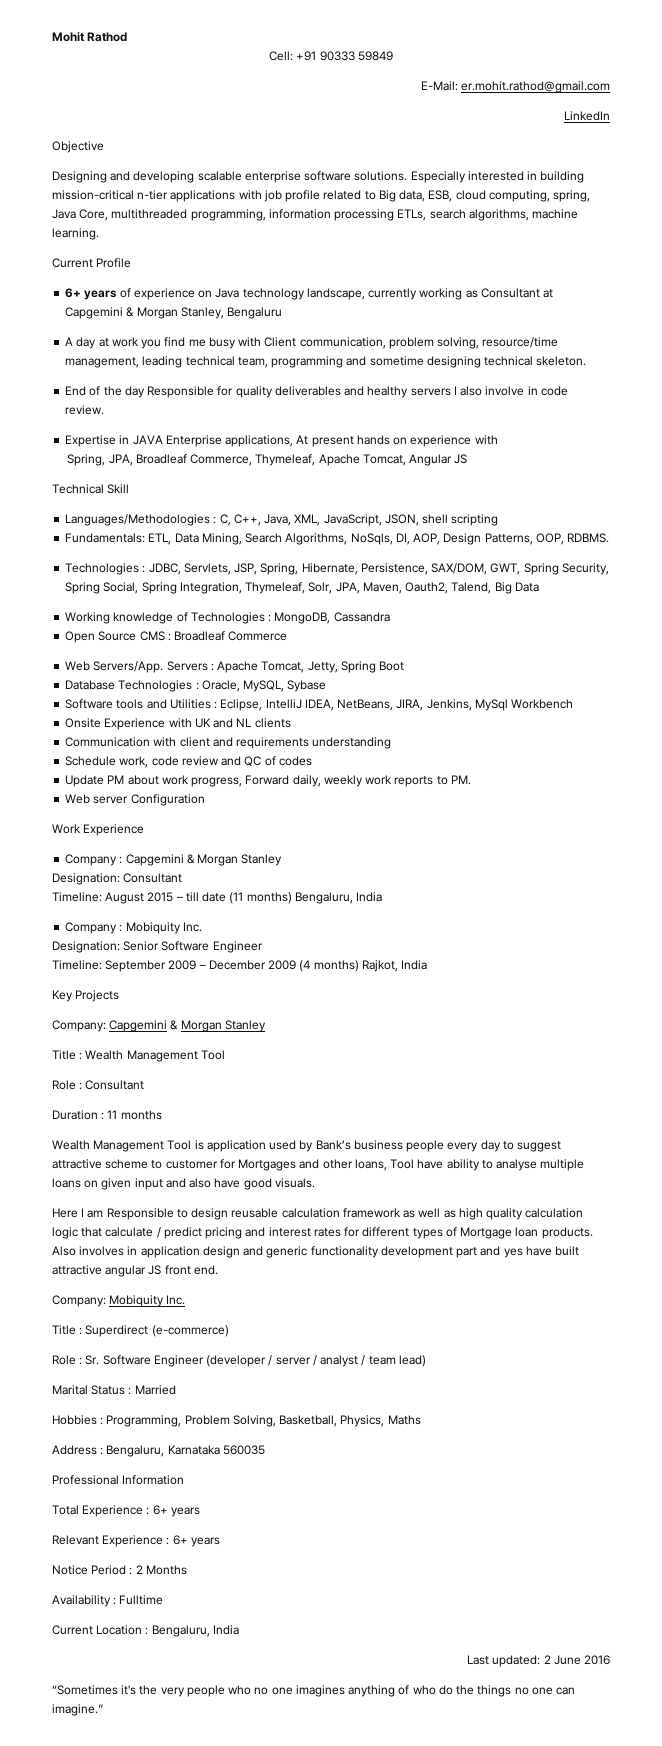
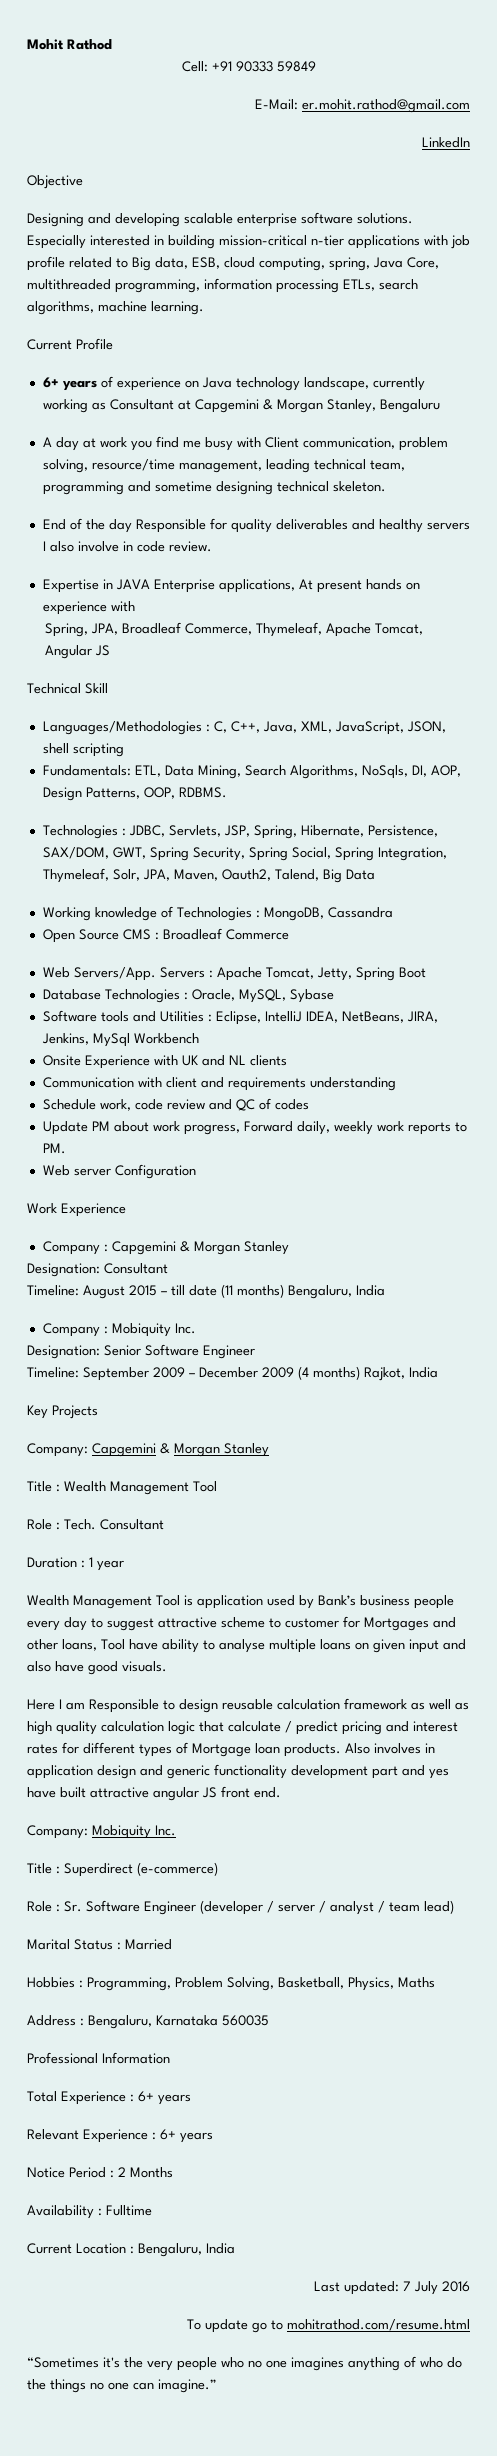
(83, 1086) none -> [64,1519,96,1530] Tech.
[107,1110,162,1120] 11 months -> [89,1557,124,1571] 1 year
[543,1655,581,1665] 2 June -> [403,2281,438,2295] 7 July
(610, 1660) none -> [187,2319,470,2333] // To update go to mohitrathod.com/resume.html

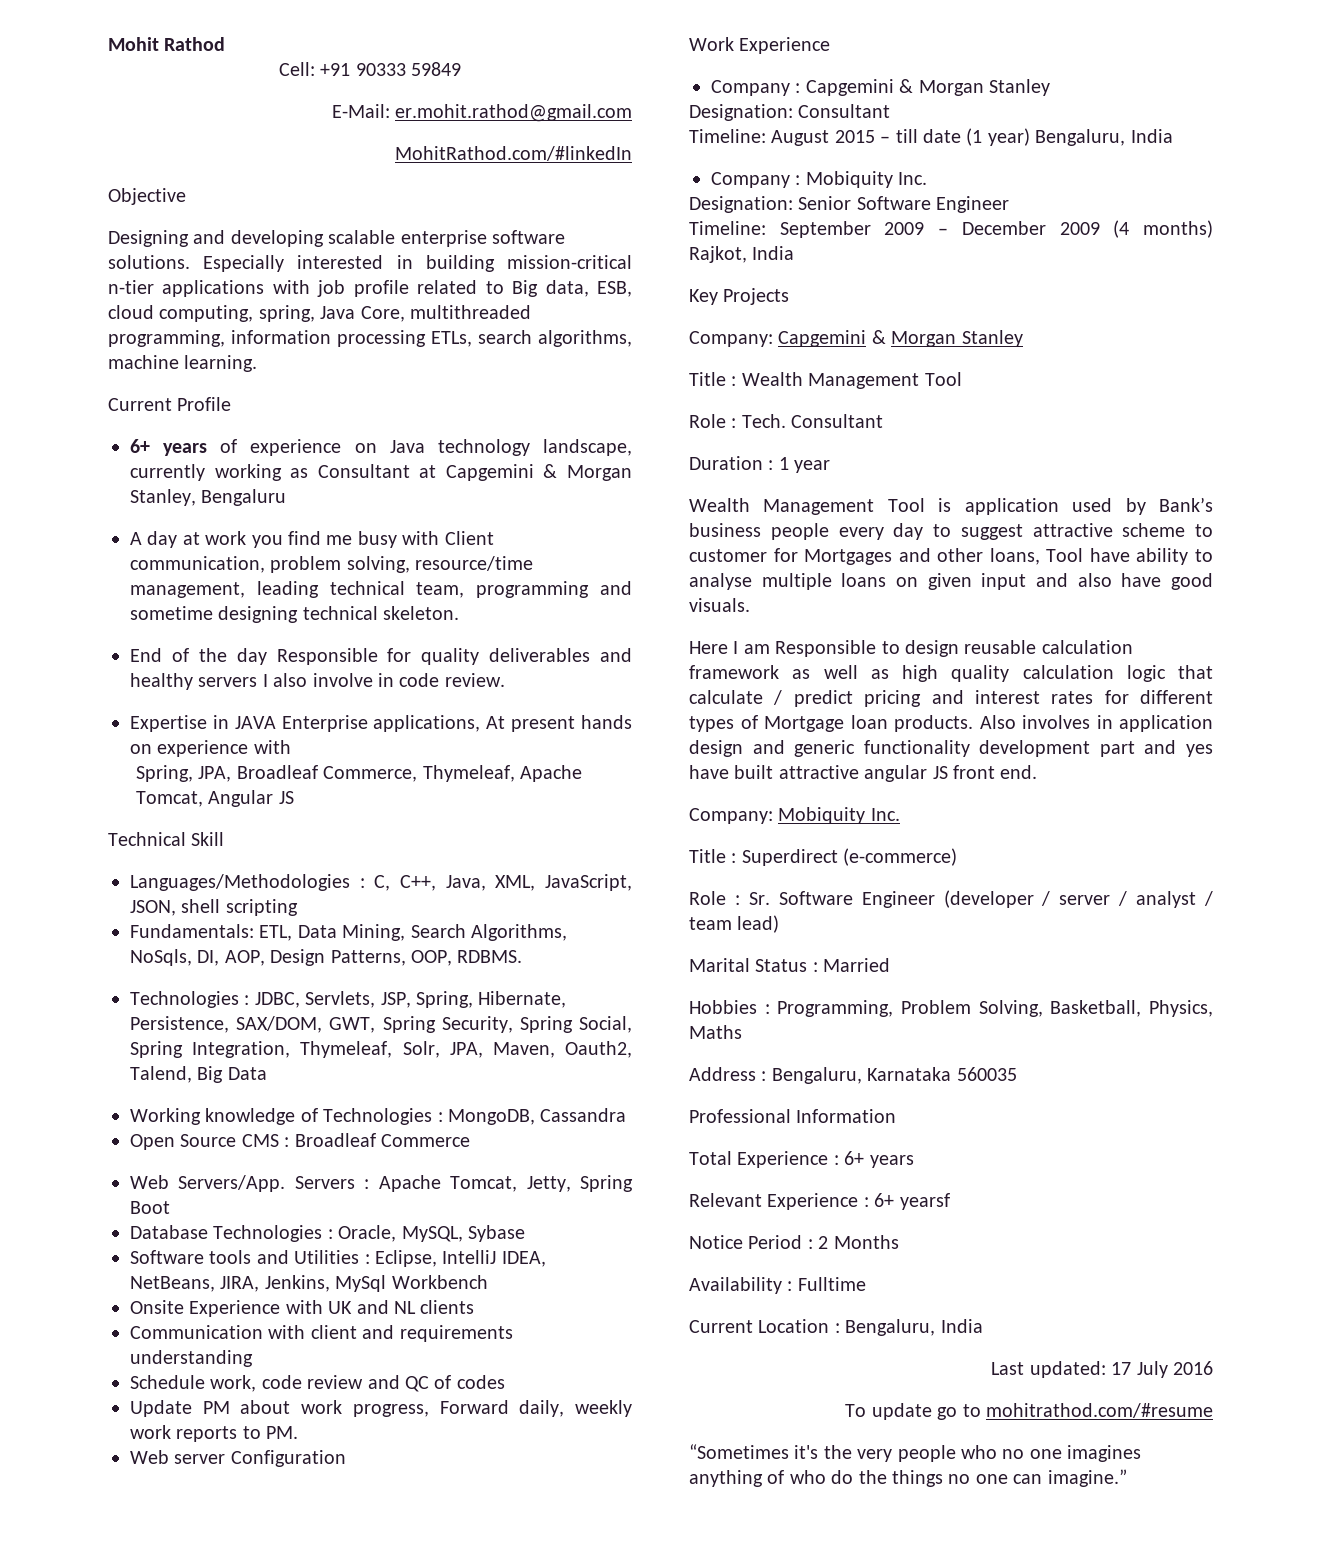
[422,137,470,148] LinkedIn -> [395,146,632,161] MohitRathod.com/#linkedIn
[221,1284,284,1298] (11 months) -> [966,128,1030,146] (1 year)
[180,2132,213,2143] years -> [899,1193,950,1210] yearsf
[403,2281,411,2291] 7 -> [1111,1362,1132,1375] 17
[287,2319,470,2331] mohitrathod.com/resume.html -> [986,1403,1213,1418] mohitrathod.com/#resume

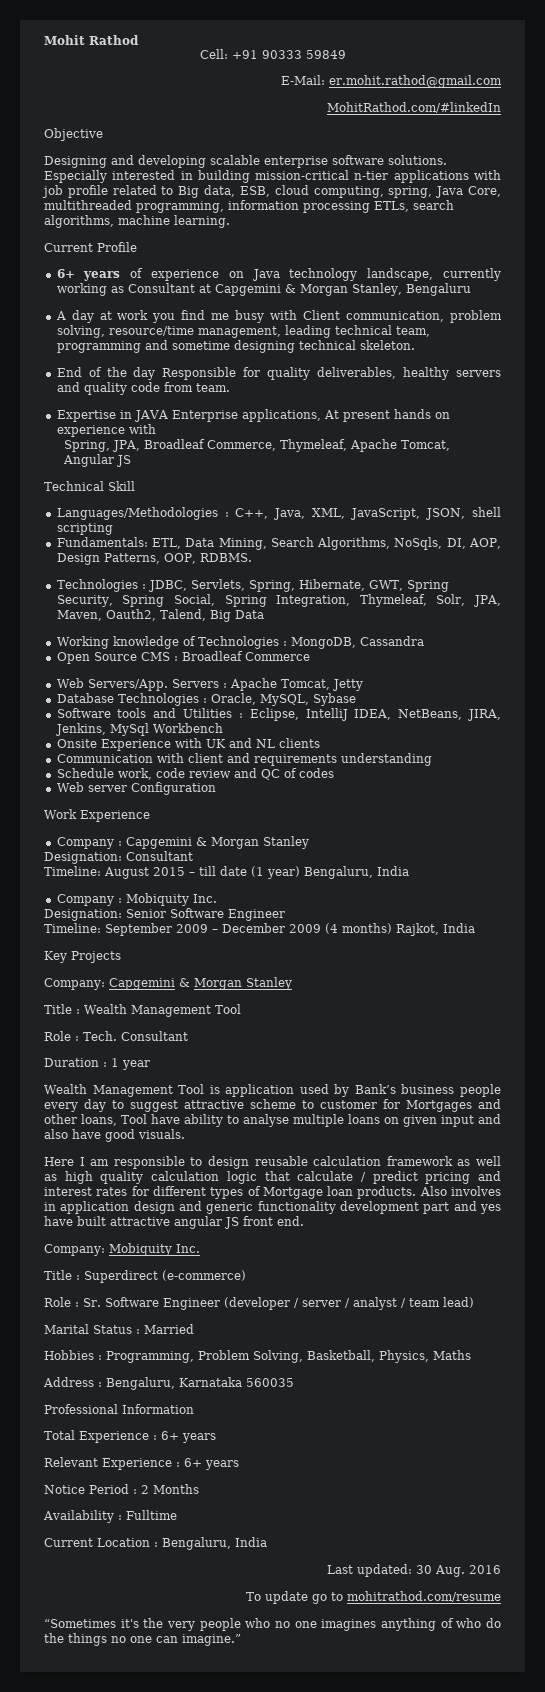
[489,648,632,662] [130,673,505,690] deliverables and healthy servers I also involve in code review. -> [317,367,502,380] [56,382,230,395] deliverables, healthy servers and quality code from team.
[374,875,391,891] C, -> (229, 514) none
[380,992,411,1008] JSP, -> (245, 585) none
[130,1016,323,1033] Persistence, SAX/DOM, -> (365, 585) none
[526,1175,633,1192] [130,1201,170,1214] Jetty, Spring Boot -> [331,679,363,691] Jetty
[130,1400,632,1417] [130,1425,299,1442] // Update PM about work progress, Forward daily, weekly work reports to PM. -> (334, 773) none
[775,640,877,657] Responsible -> [113,1156,185,1169] responsible
[899,1193,950,1210] yearsf -> [205,1460,239,1470] years
[1111,1361,1168,1378] 17 July -> [416,1565,465,1577] 30 Aug.
[986,1403,1213,1418] mohitrathod.com/#resume -> [347,1591,501,1602] mohitrathod.com/resume

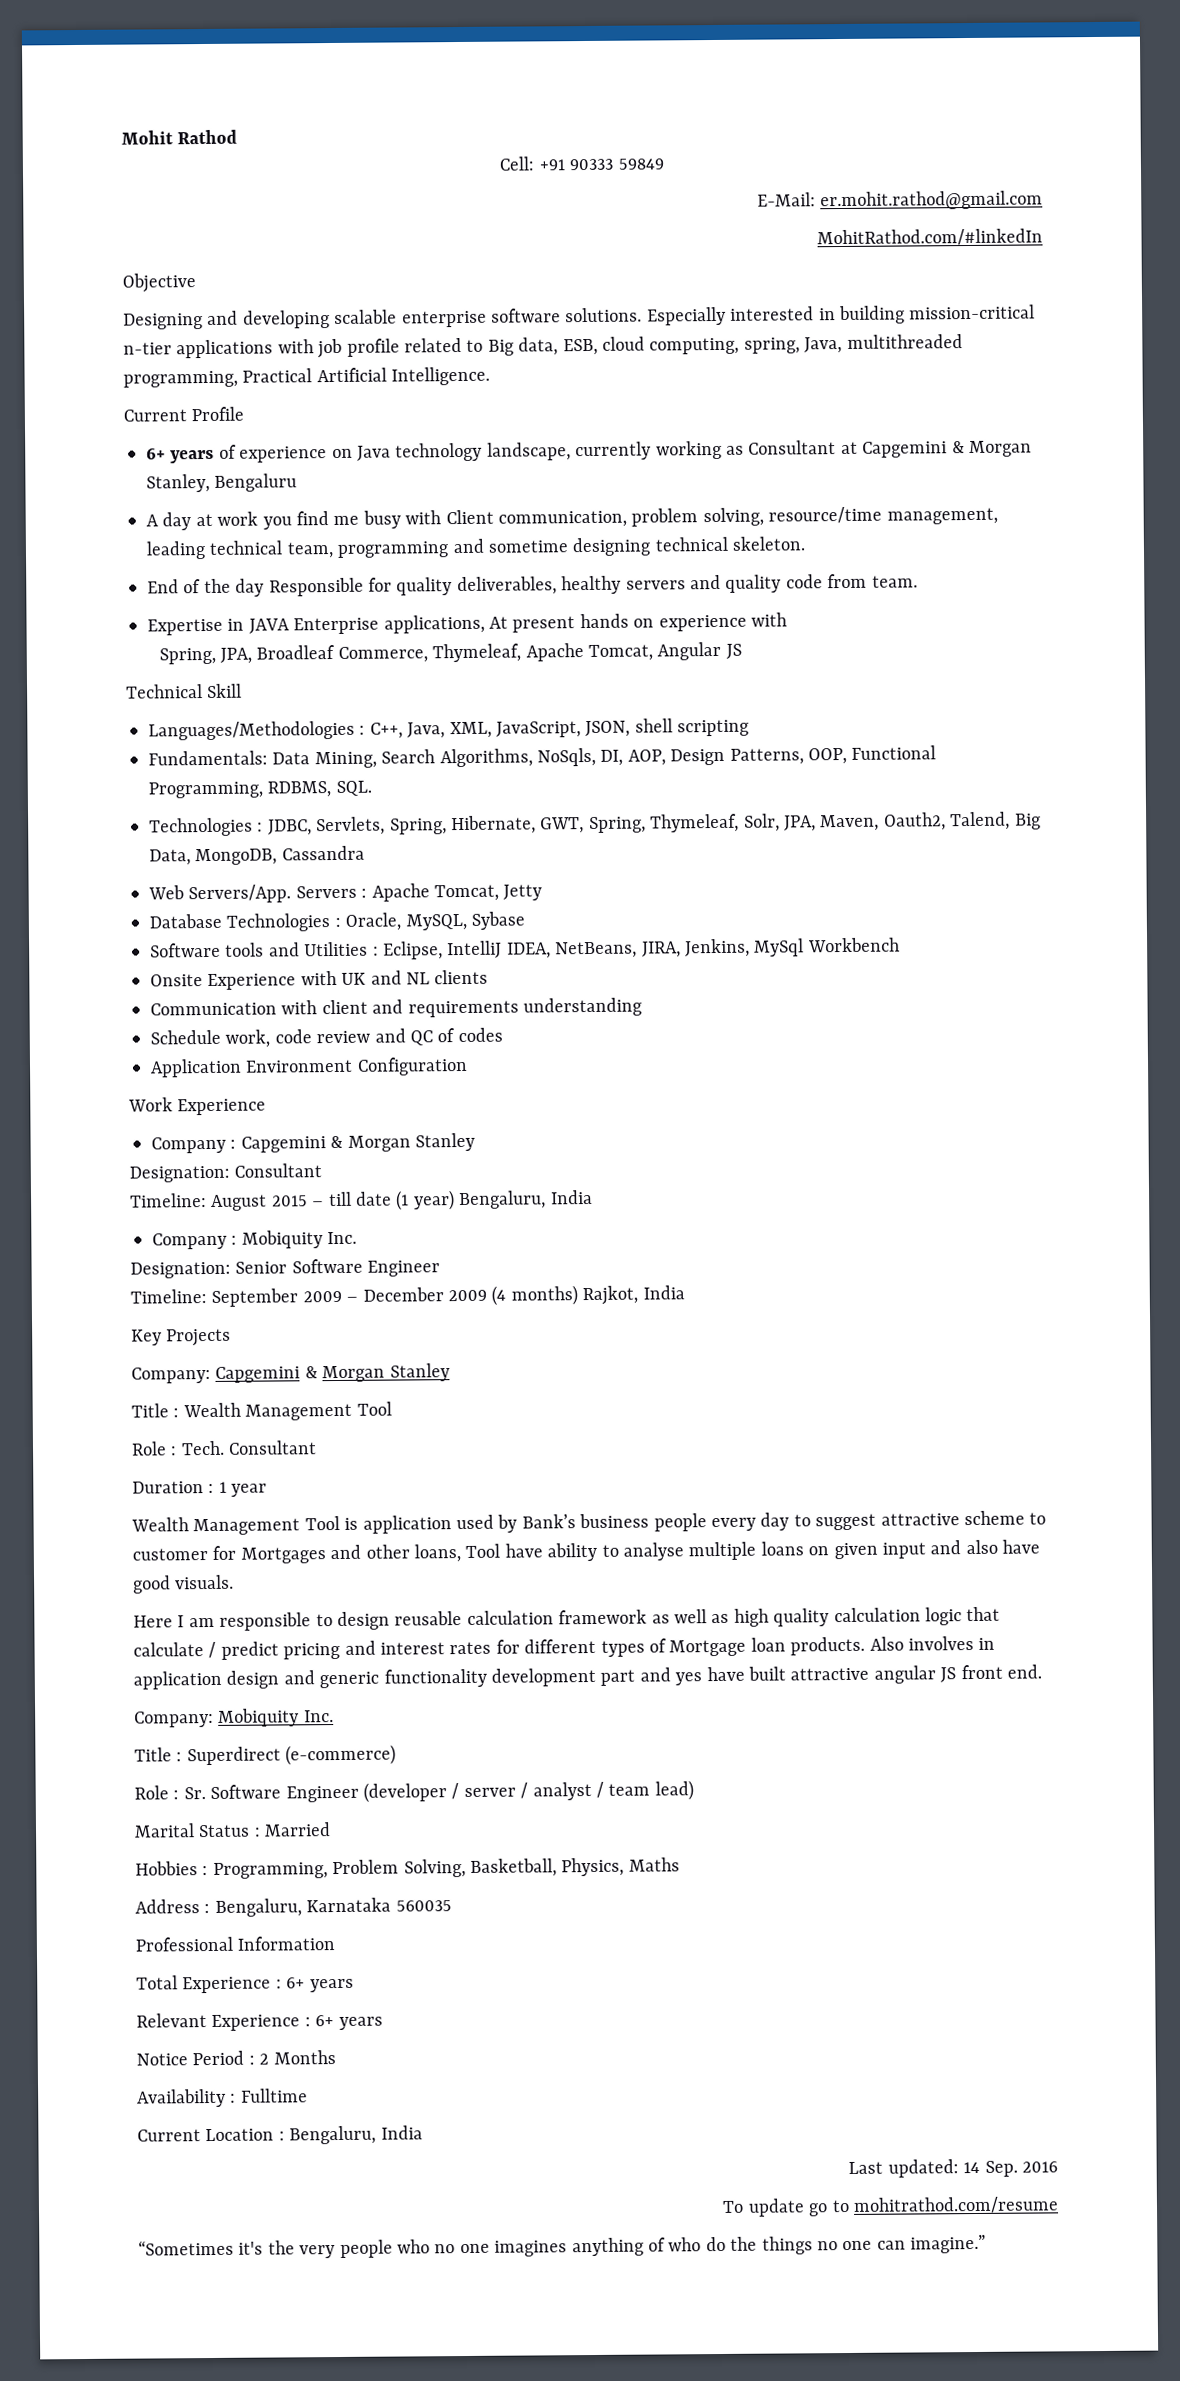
[435,186,501,198] [44,200,454,213] [44,215,230,228] Java Core, multithreaded programming, information processing ETLs, search algorithms, machine learning. -> [804,334,963,354] [123,366,491,388] Java, multithreaded programming, Practical Artificial Intelligence.
[151,538,181,549] ETL, -> (268, 758) none
[199,553,252,562] RDBMS. -> [851,745,937,760] [148,780,372,799] Functional Programming, RDBMS, SQL.
[406,580,449,592] [56,594,351,607] Spring Security, Spring Social, Spring Integration, -> [588,816,646,834] Spring,
[234,610,264,619] [56,636,424,649] [56,651,310,664] Data // Working knowledge of Technologies : MongoDB, Cassandra // Open Source CMS : Broadleaf Commerce -> [149,845,365,866] Data, MongoDB, Cassandra
[56,782,127,792] Web server -> [150,1058,354,1078] Application Environment
[416,1565,465,1577] 30 Aug. -> [963,2160,1018,2177] 14 Sep.

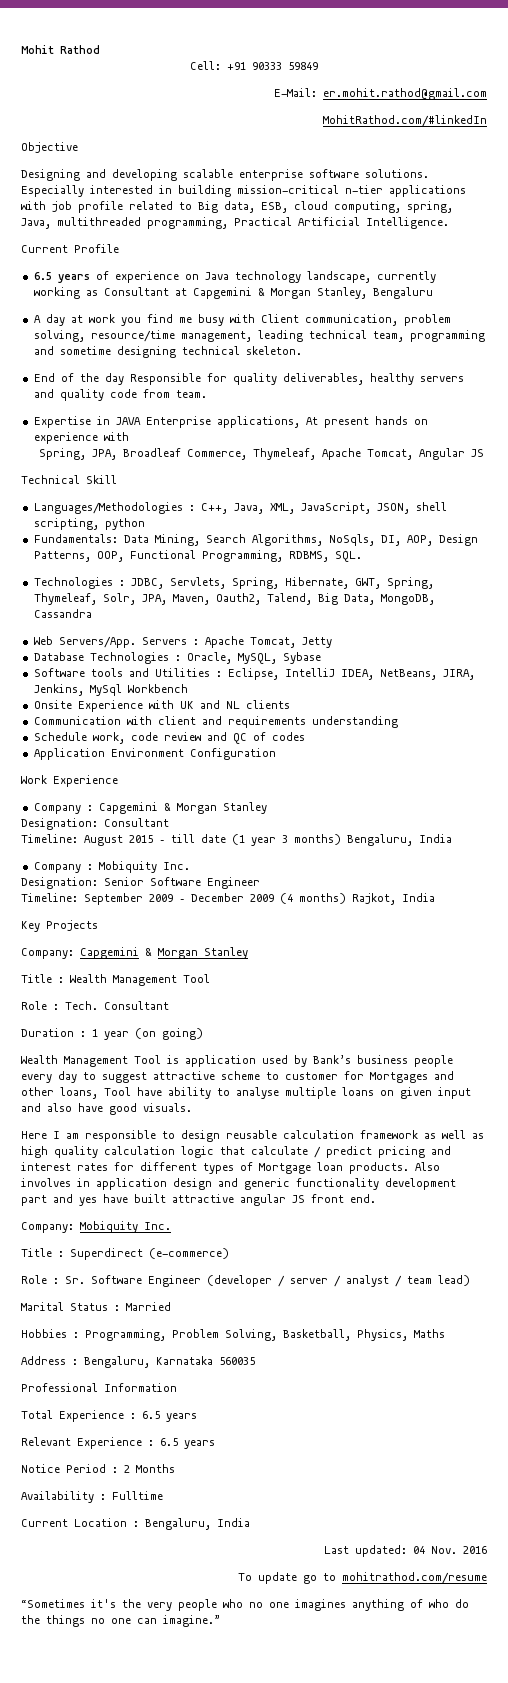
[146,448,166,460] 6+ -> [33,272,52,280] 6.5
[677,719,750,737] scripting -> [33,518,145,530] scripting, python
[412,1190,455,1211] year) -> [251,834,341,846] year 3 months)
(268, 1490) none -> [135,1028,203,1040] (on going)
[286,1977,306,1989] 6+ -> [142,1411,160,1419] 6.5
[315,2015,335,2027] 6+ -> [160,1438,178,1446] 6.5
[963,2160,1018,2177] 14 Sep. -> [413,1546,457,1554] 04 Nov.

